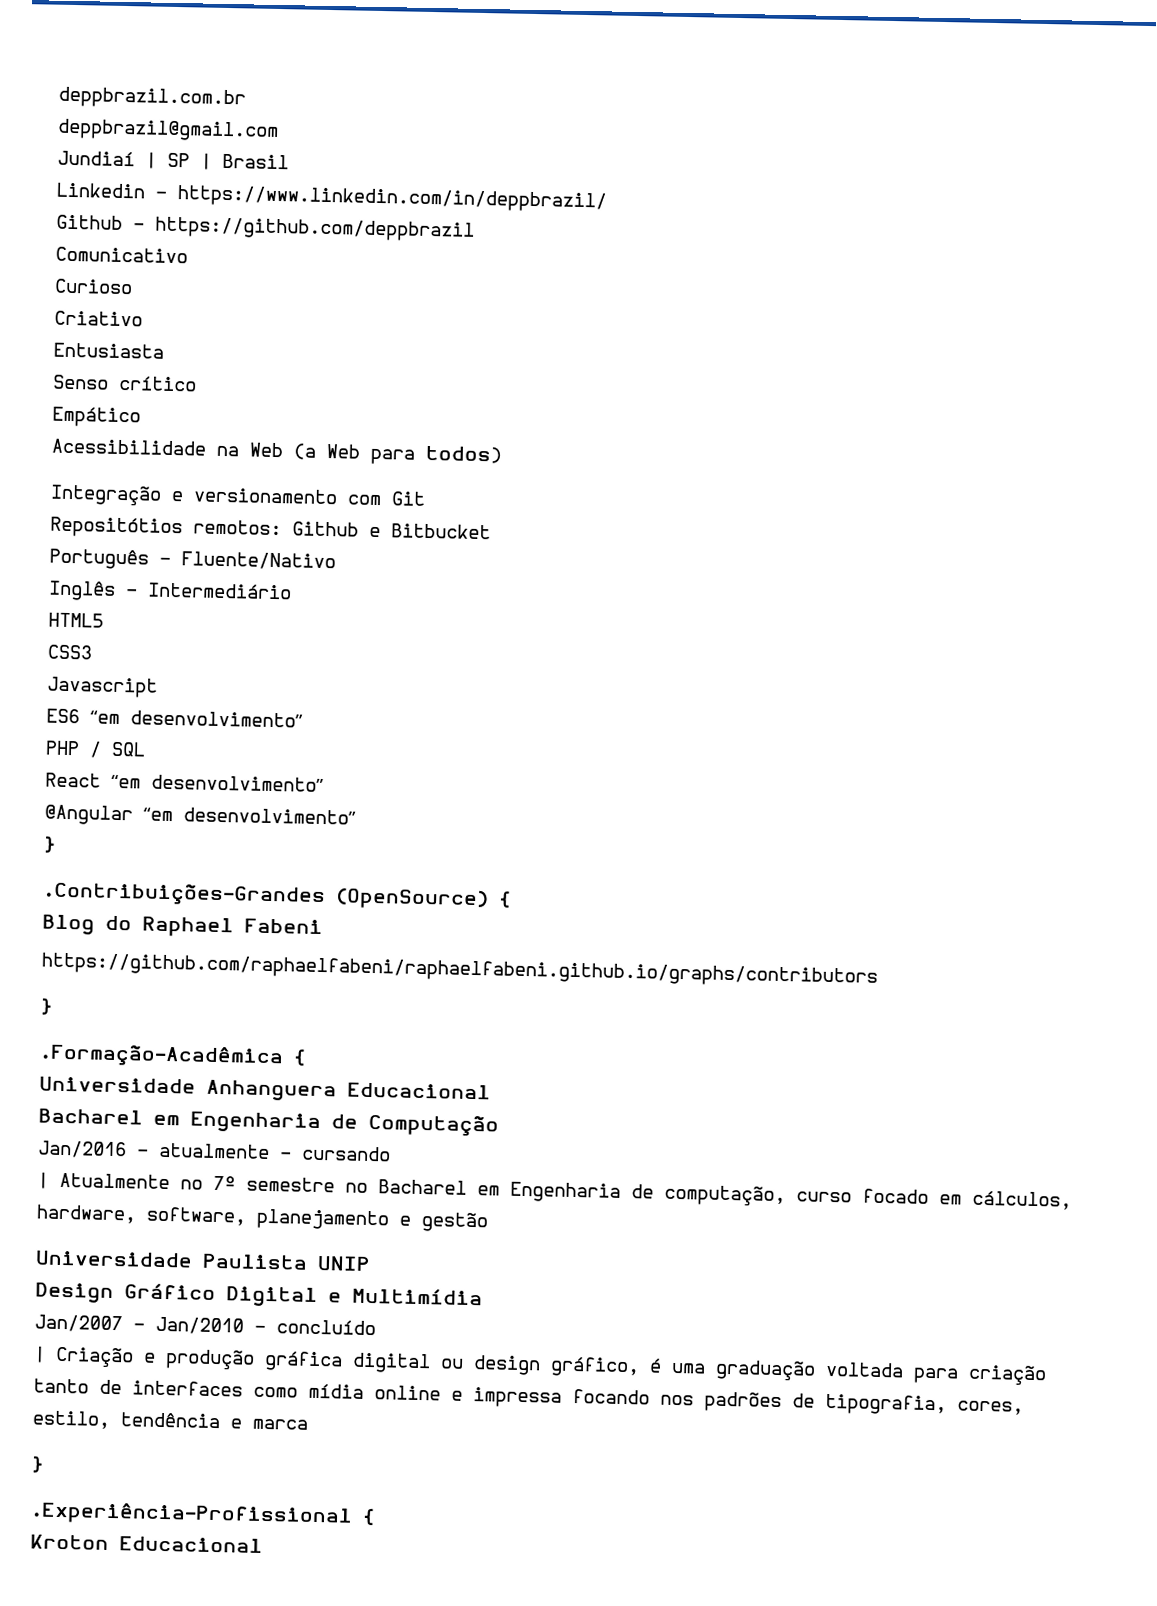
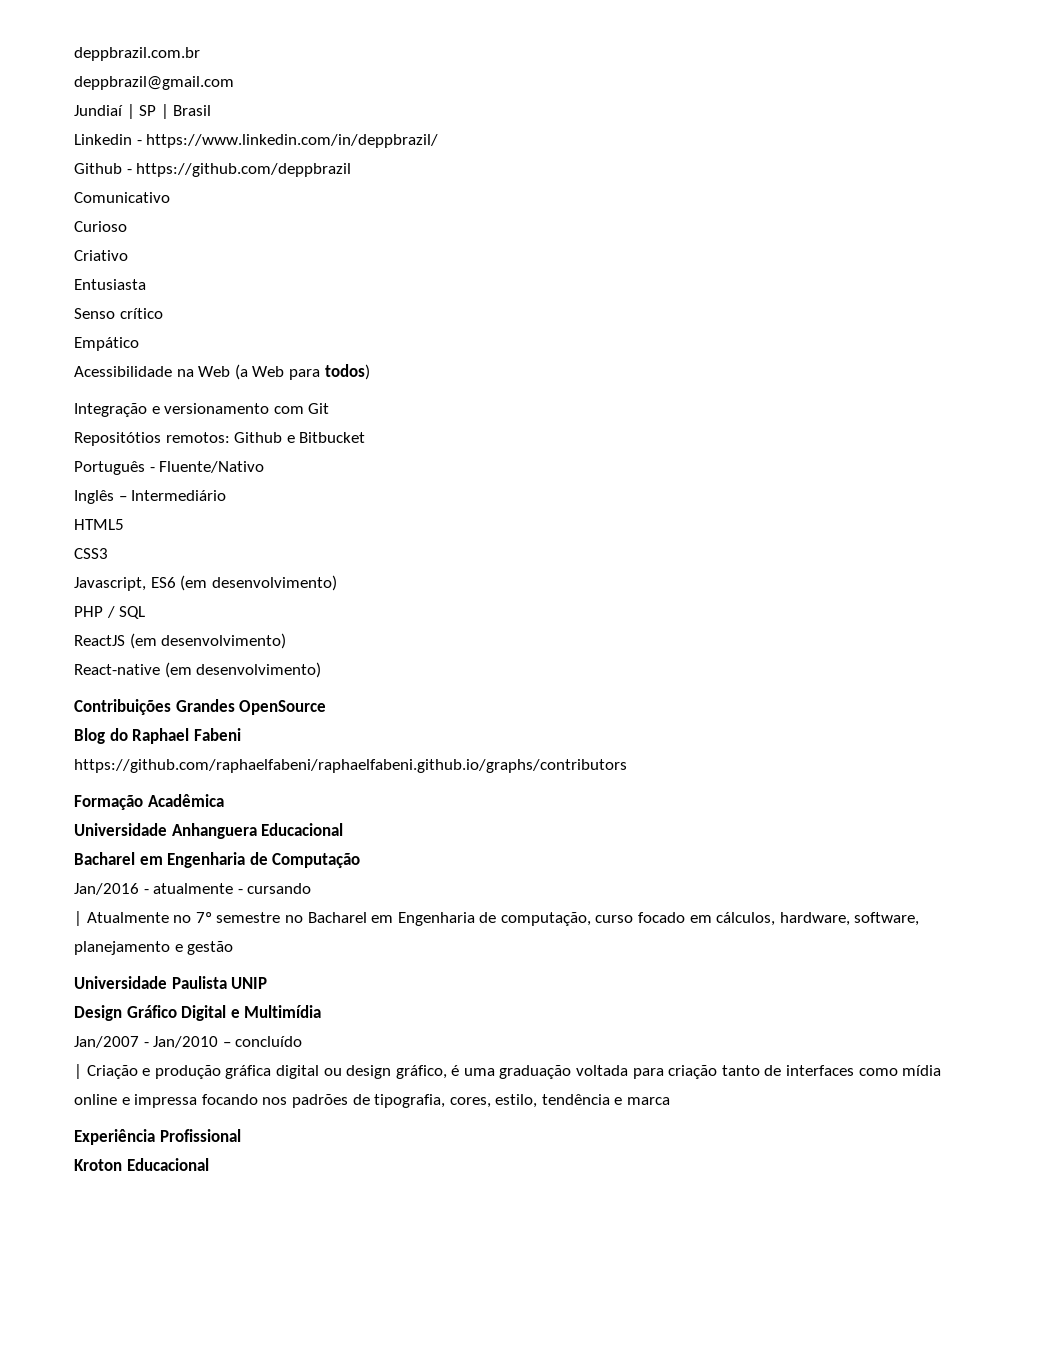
[46,676,158,698] [46,708,303,728] Javascript // ES6 “em desenvolvimento” -> [74,575,337,591] Javascript, ES6 (em desenvolvimento)
[45,772,324,793] [44,804,356,826] [43,835,56,853] [42,881,511,911] React “em desenvolvimento” // @Angular “em desenvolvimento” // } // .Contribuições-Grandes (OpenSource) { -> [74,633,287,649] [74,662,322,678] [74,699,327,715] ReactJS (em desenvolvimento) // React-native (em desenvolvimento) // Contribuições Grandes OpenSource
[40,997,53,1015] [39,1043,306,1069] } // .Formação-Acadêmica { -> [74,794,224,810] Formação Acadêmica
[31,1455,44,1473] [30,1501,375,1528] } // .Experiência-Profissional { -> [74,1129,241,1145] Experiência Profissional

